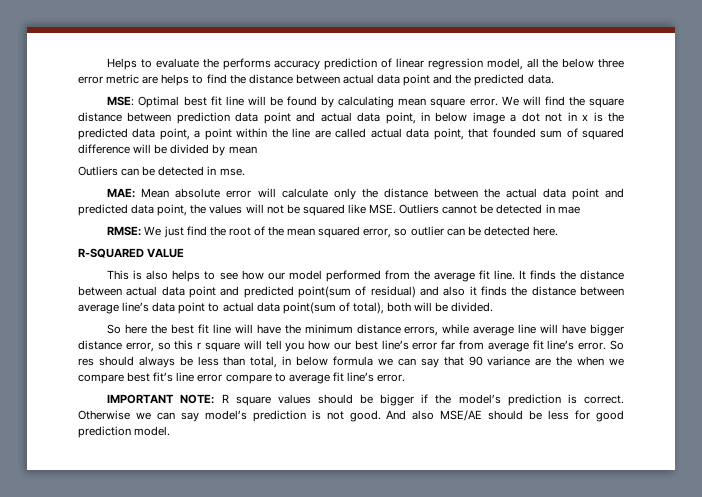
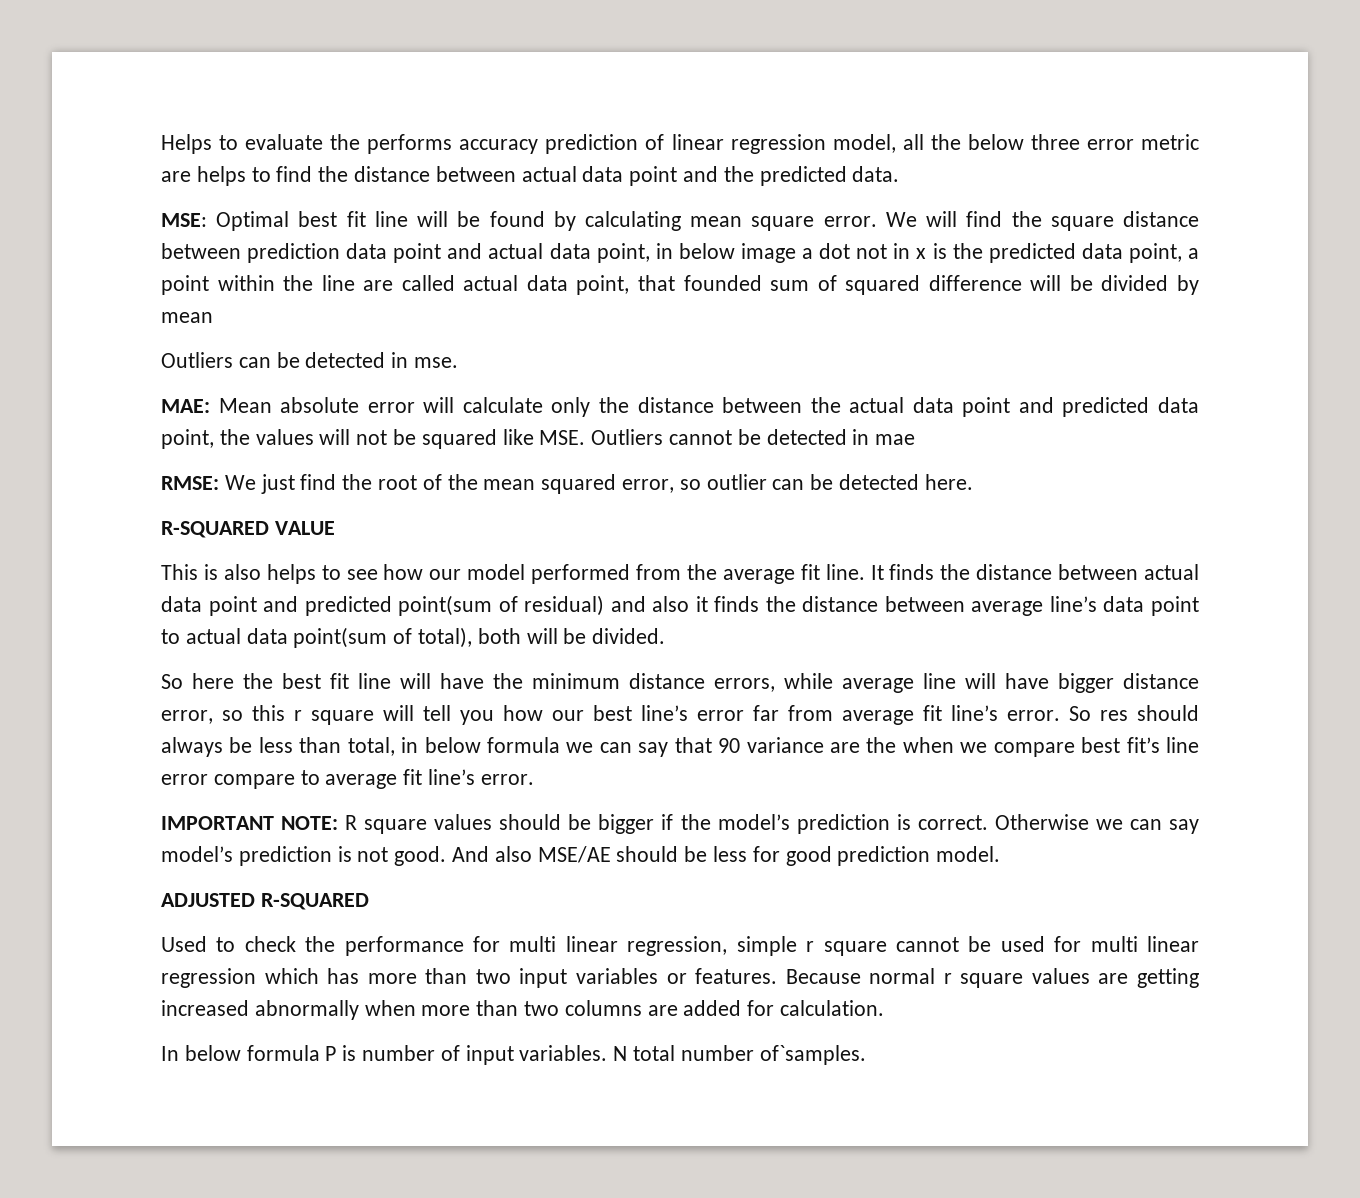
(171, 431) none -> [161,893,369,910] [161,936,1199,956] [161,968,1199,988] [161,1000,885,1020] [161,1045,866,1065] // ADJUSTED R-SQUARED // Used to check the performance for multi linear regression, simple r square cannot be used for multi linear regression which has more than two input variables or features. Because normal r square values are getting increased abnormally when more than two columns are added for calculation. // In below formula P is number of input variables. N total number of`samples.

